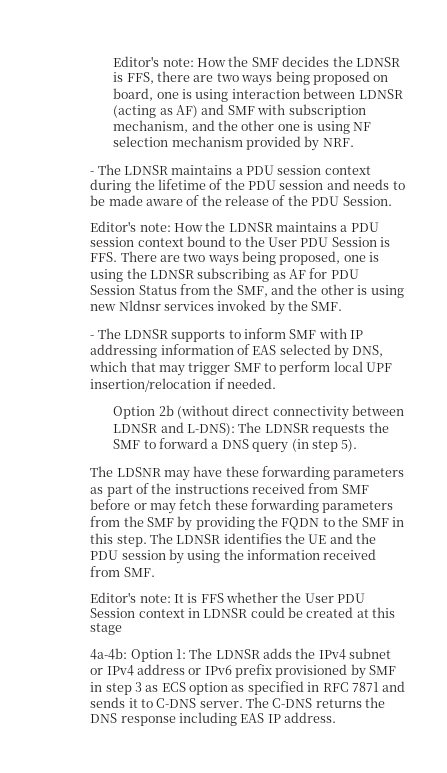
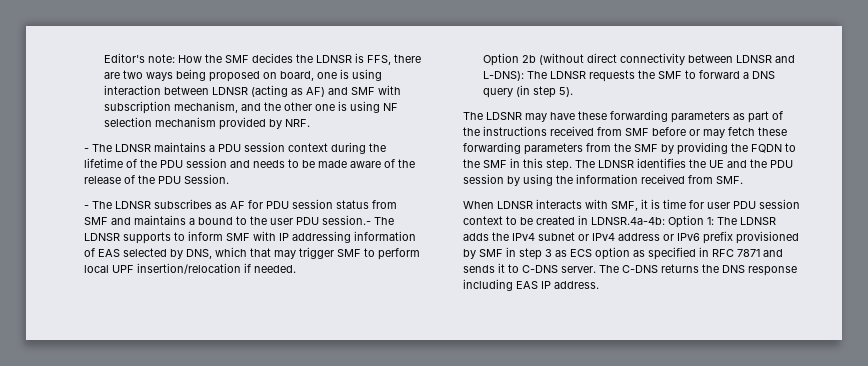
[90,221,379,232] [90,236,391,247] [90,251,380,266] [90,268,359,282] [90,284,404,298] [90,300,343,315] [90,335,95,339] Editor's note: How the LDNSR maintains a PDU session context bound to the User PDU Session is FFS. There are two ways being proposed, one is using the LDNSR subscribing as AF for PDU Session Status from the SMF, and the other is using new Nldnsr services invoked by the SMF. // - -> [84,199,398,209] [84,215,372,225] - The LDNSR subscribes as AF for PDU session status from SMF and maintains a bound to the user PDU session.-
[90,592,366,603] [90,607,396,618] [90,623,123,635] [90,648,128,660] Editor's note: It is FFS whether the User PDU Session context in LDNSR could be created at this stage // 4a-4b: -> [463,199,801,211] [463,215,666,225] When LDNSR interacts with SMF, it is time for user PDU session context to be created in LDNSR.4a-4b:

